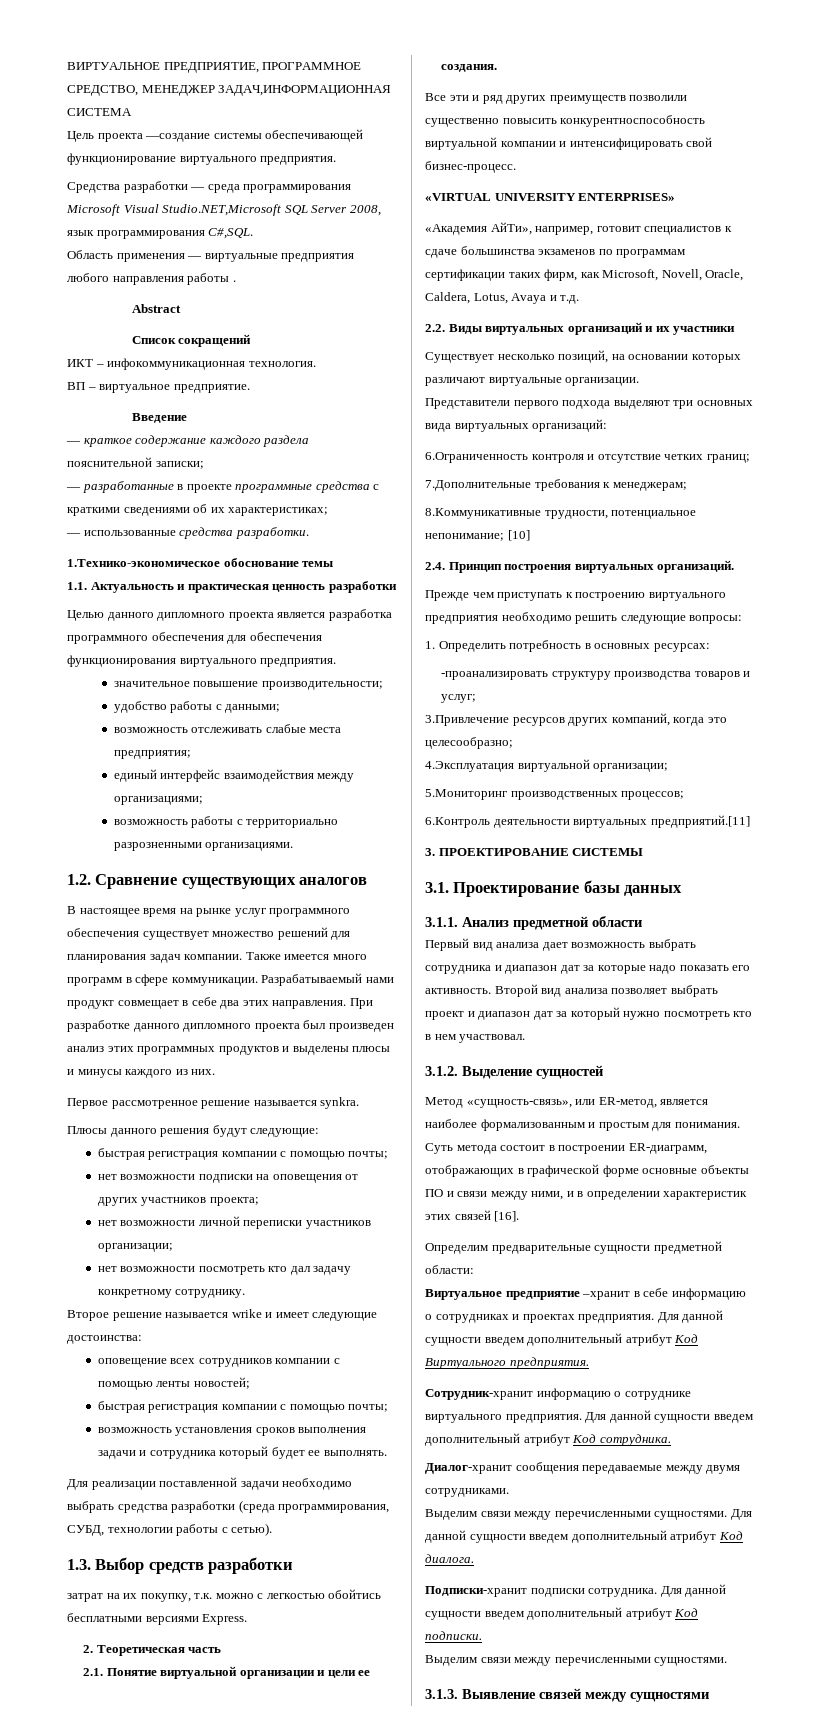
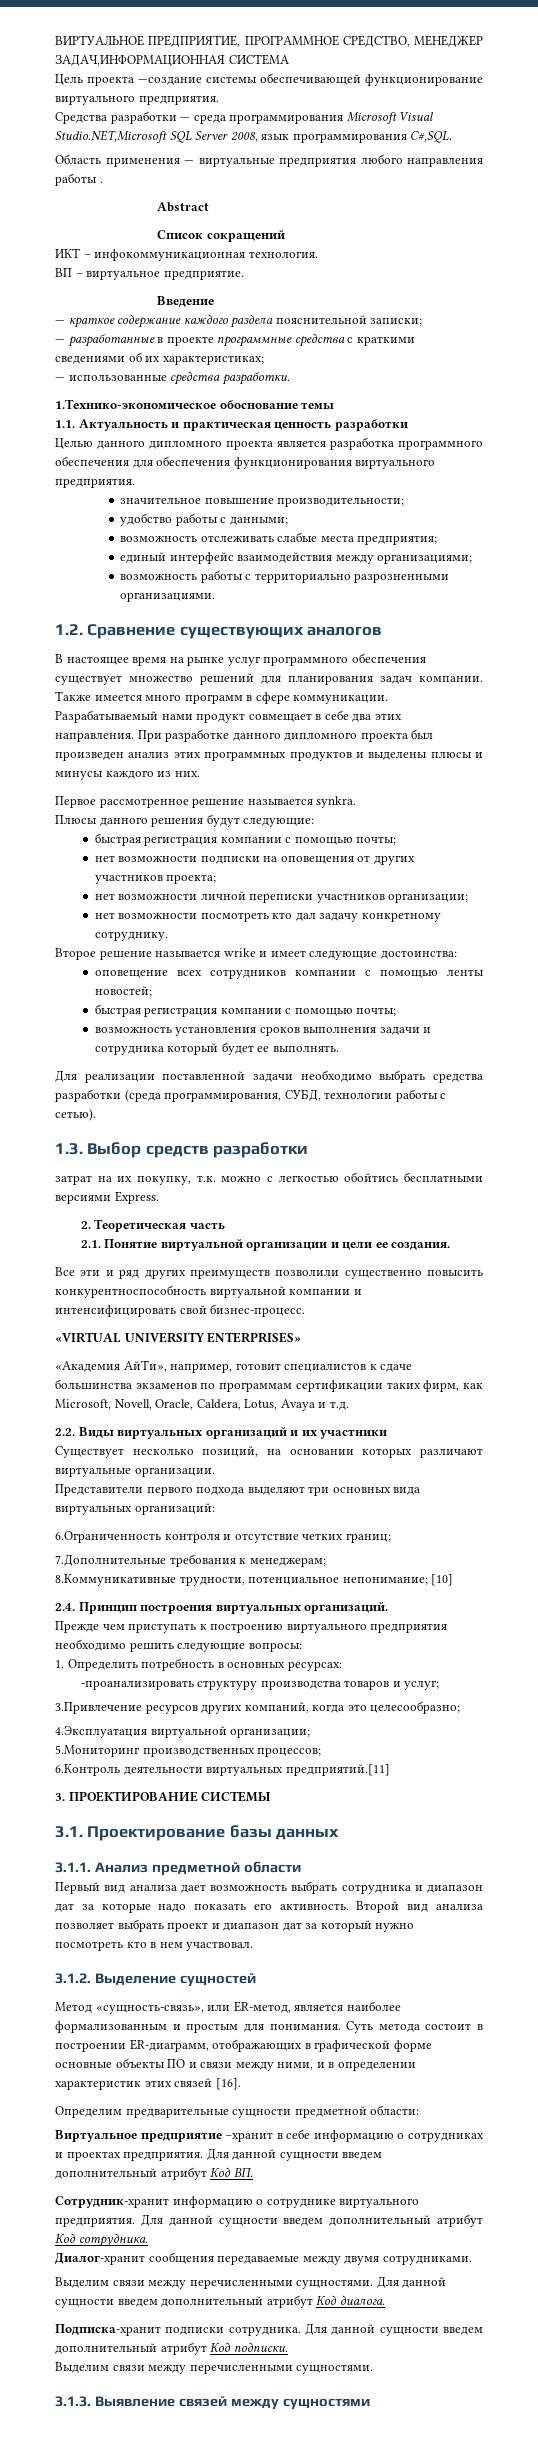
[425,1357,589,1369] Виртуального предприятия. -> [233,2167,253,2177] ВП.
[425,1586,527,1597] Подписки-хранит -> [55,2324,161,2336] Подписка-хранит

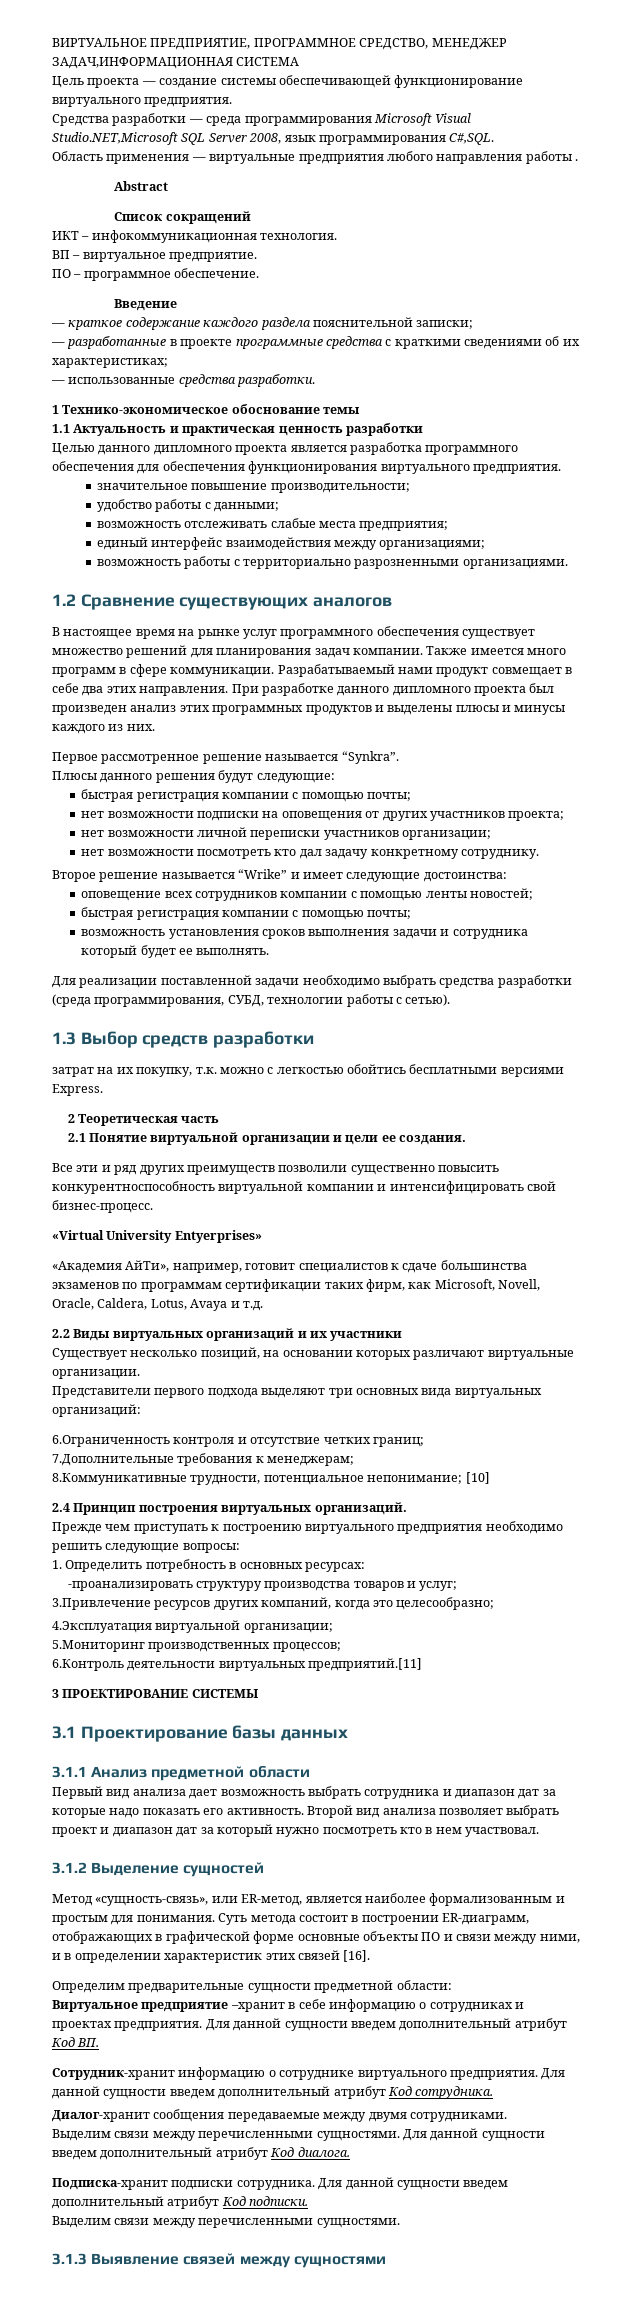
[138,77,202,85] —создание -> [141,78,218,88] — создание
(244, 275) none -> [52,268,260,281] // ПО – программное обеспечение.
[55,399,216,409] 1.Технико-экономическое -> [52,405,229,414] 1 Технико-экономическое
[55,420,75,428] 1.1. -> [52,424,70,433] 1.1
[55,624,83,635] 1.2. -> [52,594,76,606] 1.2
[316,796,357,808] synkra. -> [341,751,399,764] “Synkra”.
[223,948,256,957] wrike -> [238,869,288,879] “Wrike”
[55,1143,83,1155] 1.3. -> [52,1032,76,1045] 1.3
[80,1221,91,1229] 2. -> [67,1114,75,1123] 2
[80,1240,101,1248] 2.1. -> [67,1133,86,1142] 2.1
[55,1332,302,1343] «VIRTUAL UNIVERSITY ENTERPRISES» -> [52,1230,262,1243] «Virtual University Entyerprises»
[55,1428,75,1436] 2.2. -> [52,1329,70,1338] 2.2
[55,1603,75,1611] 2.4. -> [52,1503,70,1512] 2.4
[55,1793,65,1801] 3. -> [52,1689,59,1698] 3
[55,1826,83,1838] 3.1. -> [52,1726,76,1739] 3.1
[55,1862,91,1873] 3.1.1. -> [52,1766,87,1778] 3.1.1
[55,1973,91,1984] 3.1.2. -> [52,1862,87,1874] 3.1.2
[55,2396,91,2407] 3.1.3. -> [52,2253,87,2265] 3.1.3

